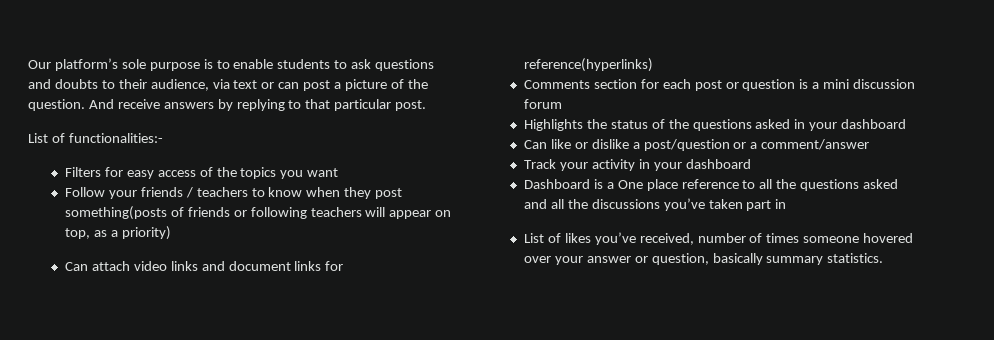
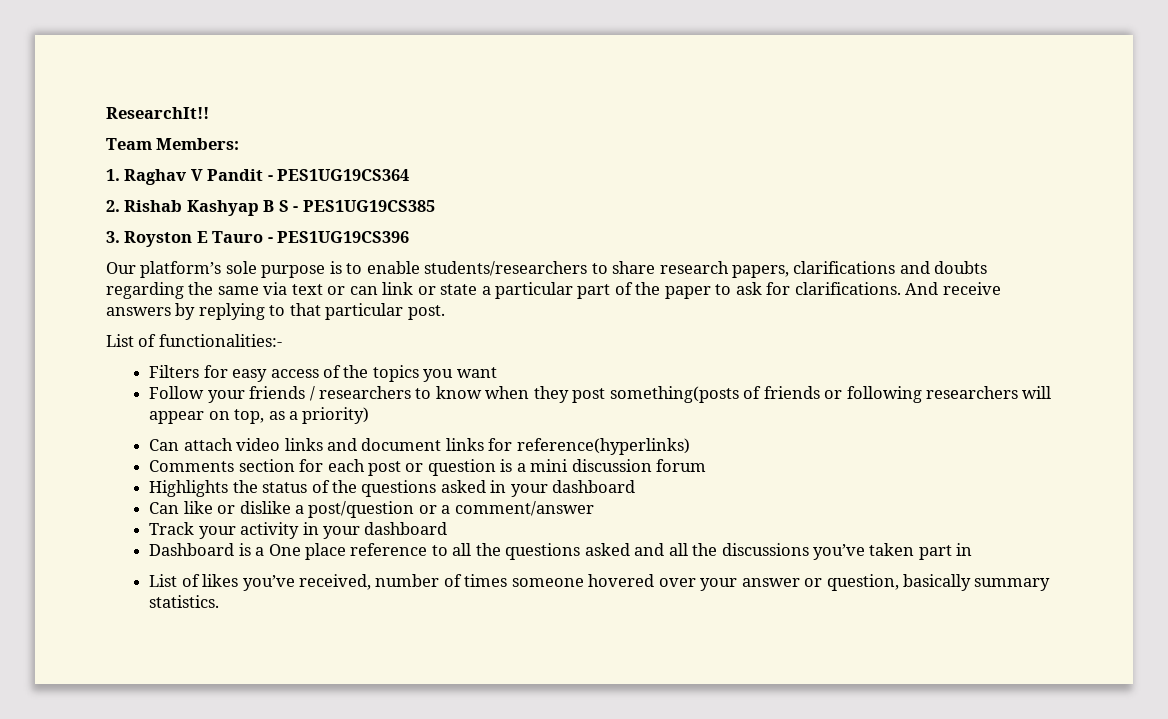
(28, 64) none -> [106,107,209,119] [106,138,240,150] [106,169,410,185] [106,200,435,216] [106,231,410,247] ResearchIt!! // Team Members: // 1. Raghav V Pandit - PES1UG19CS364 // 2. Rishab Kashyap B S - PES1UG19CS385 // 3. Royston E Tauro - PES1UG19CS396 //
[277,59,435,71] [28,79,428,91] [28,99,85,111] students to ask questions and doubts to their audience, via text or can post a picture of the question. -> [424,261,988,278] [106,282,901,299] students/researchers to share research papers, clarifications and doubts regarding the same via text or can link or state a particular part of the paper to ask for clarifications.
[196,187,248,197] teachers -> [318,386,411,399] researchers
[310,207,362,217] teachers -> [925,386,1018,399] researchers

